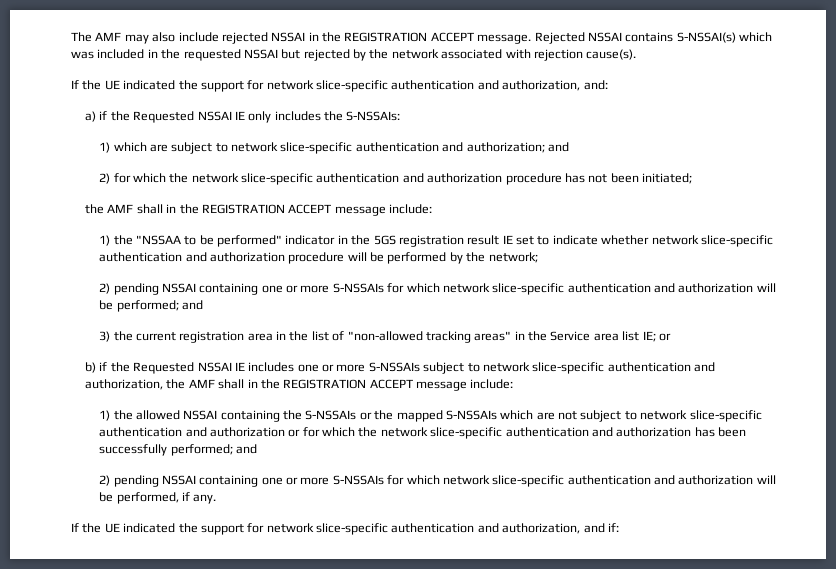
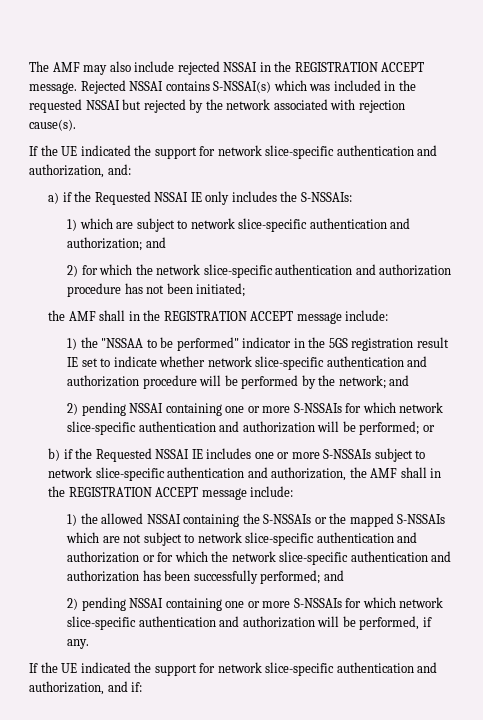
(538, 257) none -> [389,375,410,386] and
[181,300,203,310] [99,331,656,343] and // 3) the current registration area in the list of "non-allowed tracking areas" in the Service area list IE; -> (420, 428) none

